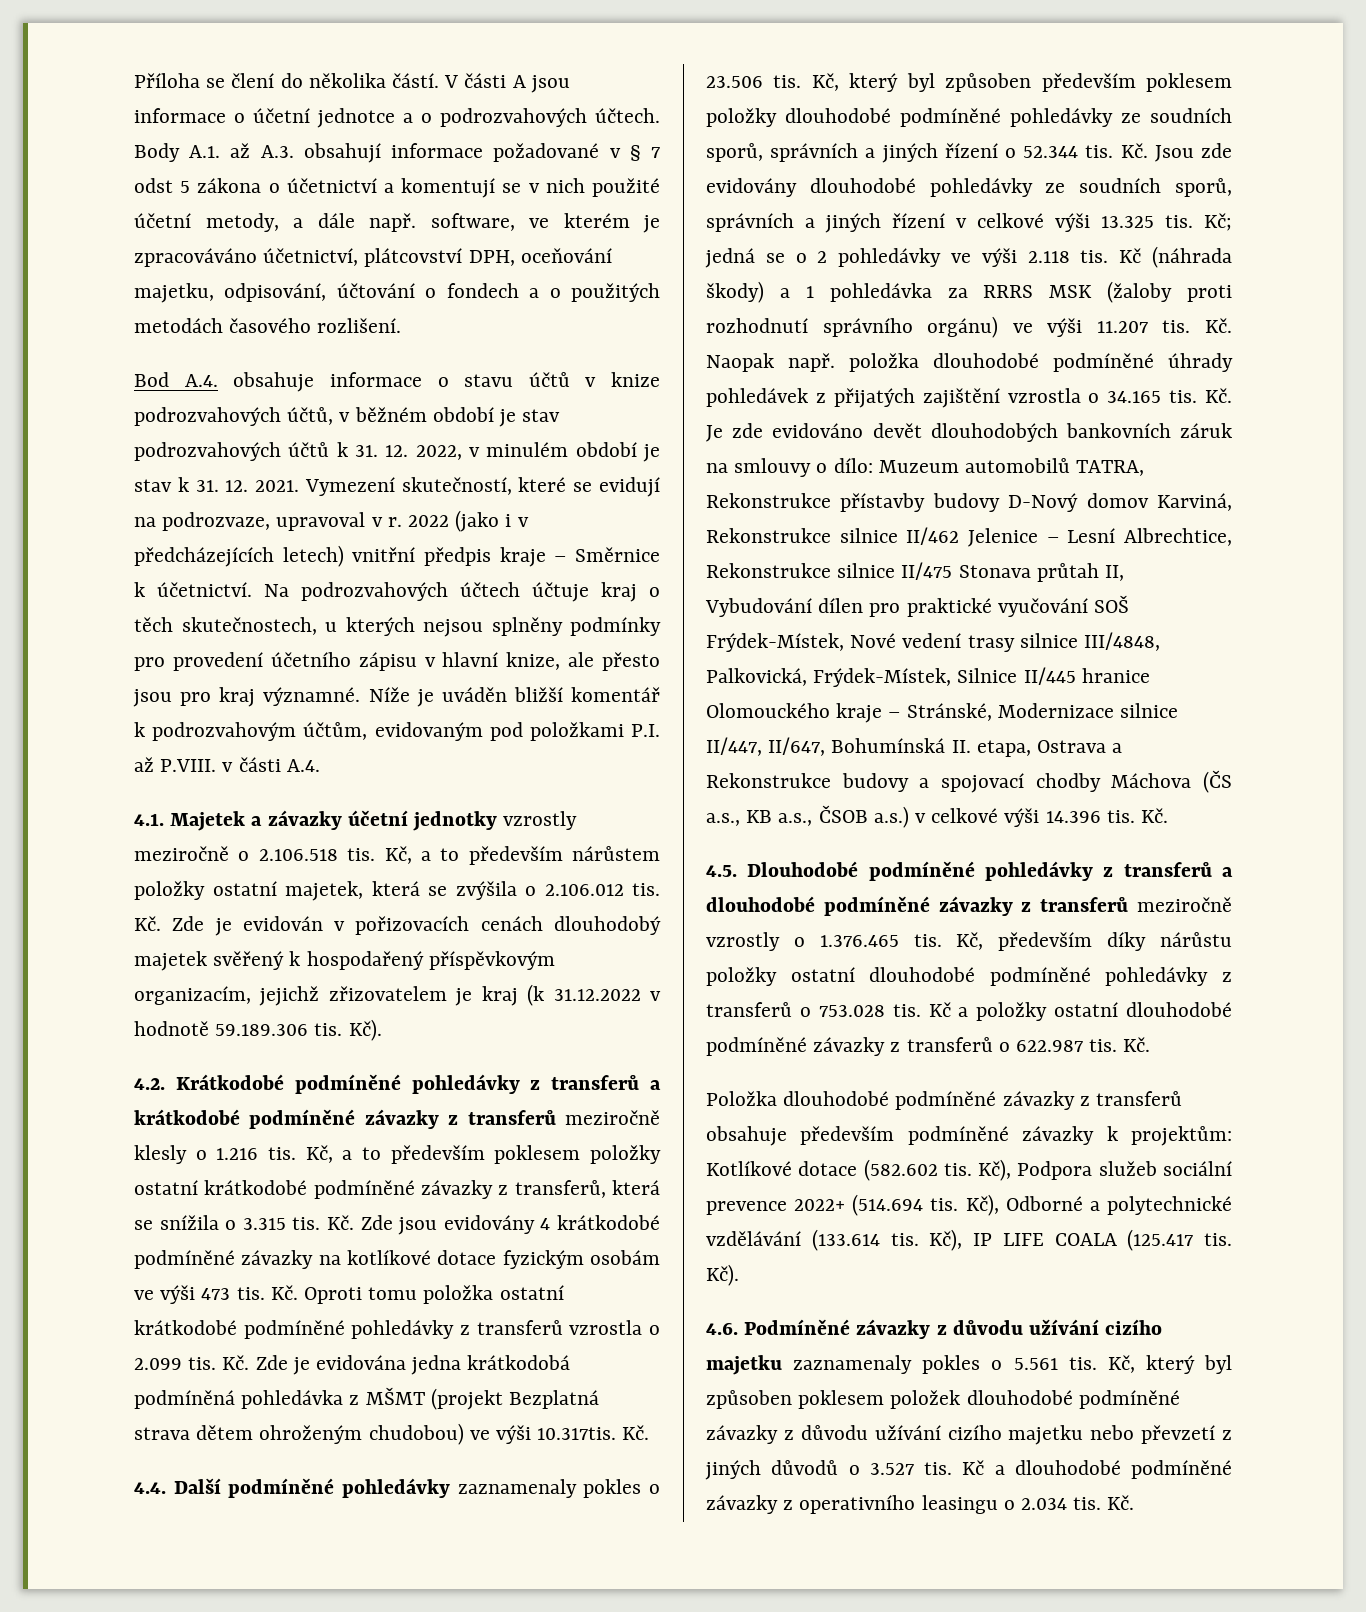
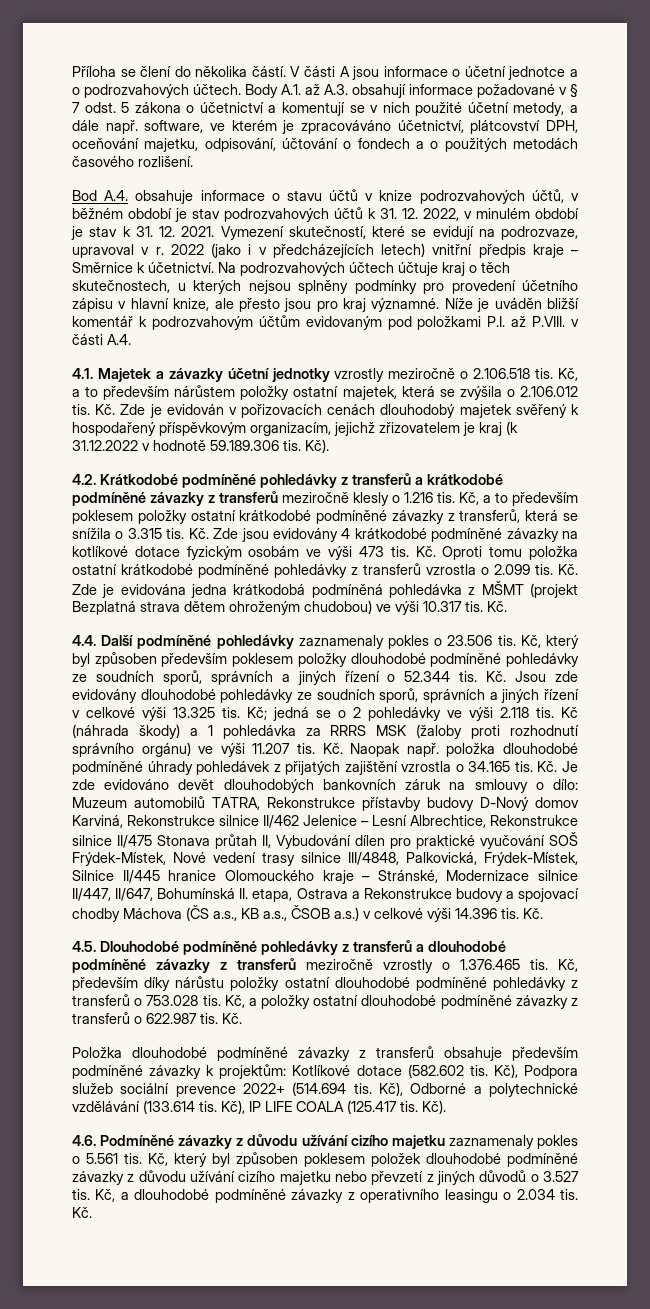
[134,178,173,193] odst -> [84,102,116,113] odst.
[303,722,368,740] účtům, -> [258,315,300,327] účtům
[537,1427,617,1440] 10.317tis. -> [423,601,483,612] 10.317 tis.
[928,1002,951,1017] Kč -> [224,995,245,1008] Kč,
[962,1460,985,1475] Kč -> [95,1189,116,1202] Kč,

